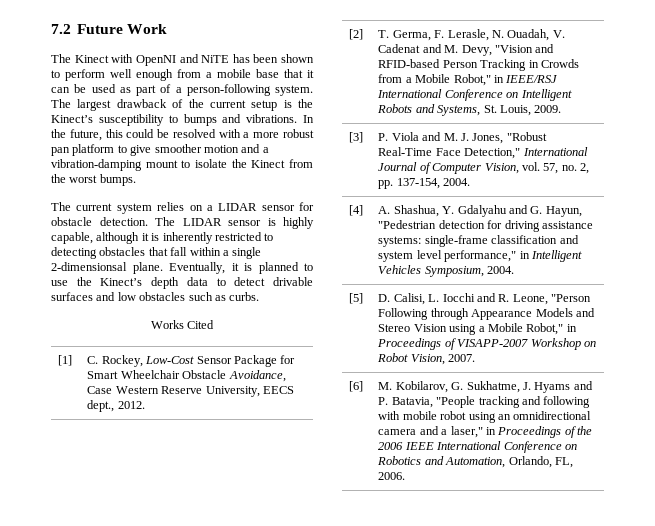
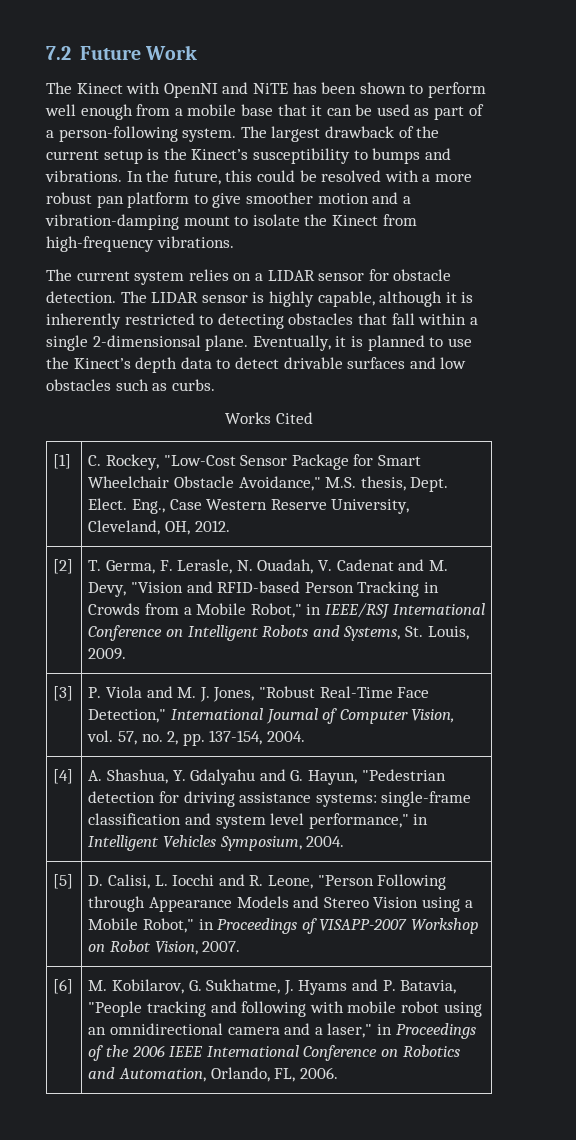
[51,174,136,186] the worst bumps. -> [46,236,234,252] high-frequency vibrations.
[145,356,195,364] Low-Cost -> [163,455,236,466] "Low-Cost
[228,370,286,382] Avoidance, -> [238,476,449,492] [88,498,165,514] Avoidance," M.S. thesis, Dept. Elect. Eng.,
[262,386,294,394] [87,400,115,412] EECS dept., -> [88,520,190,535] Cleveland, OH,

